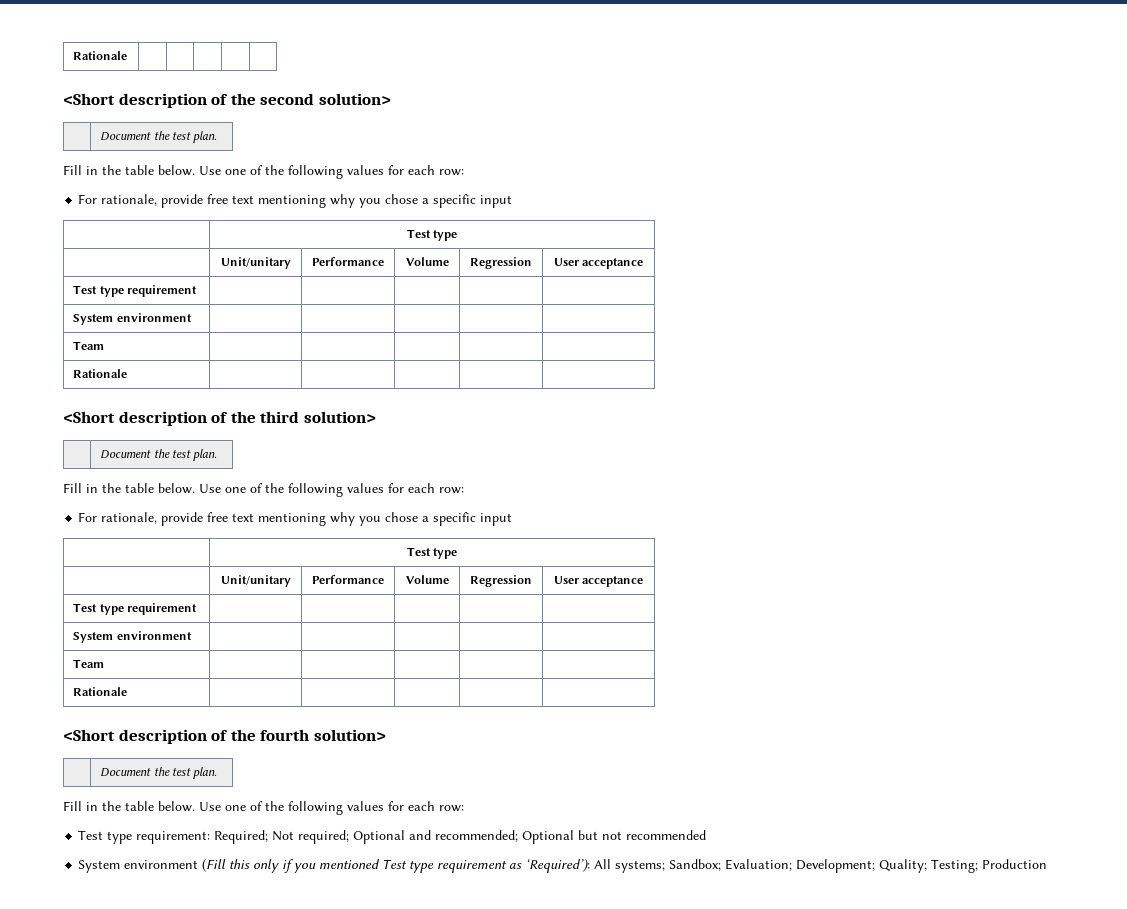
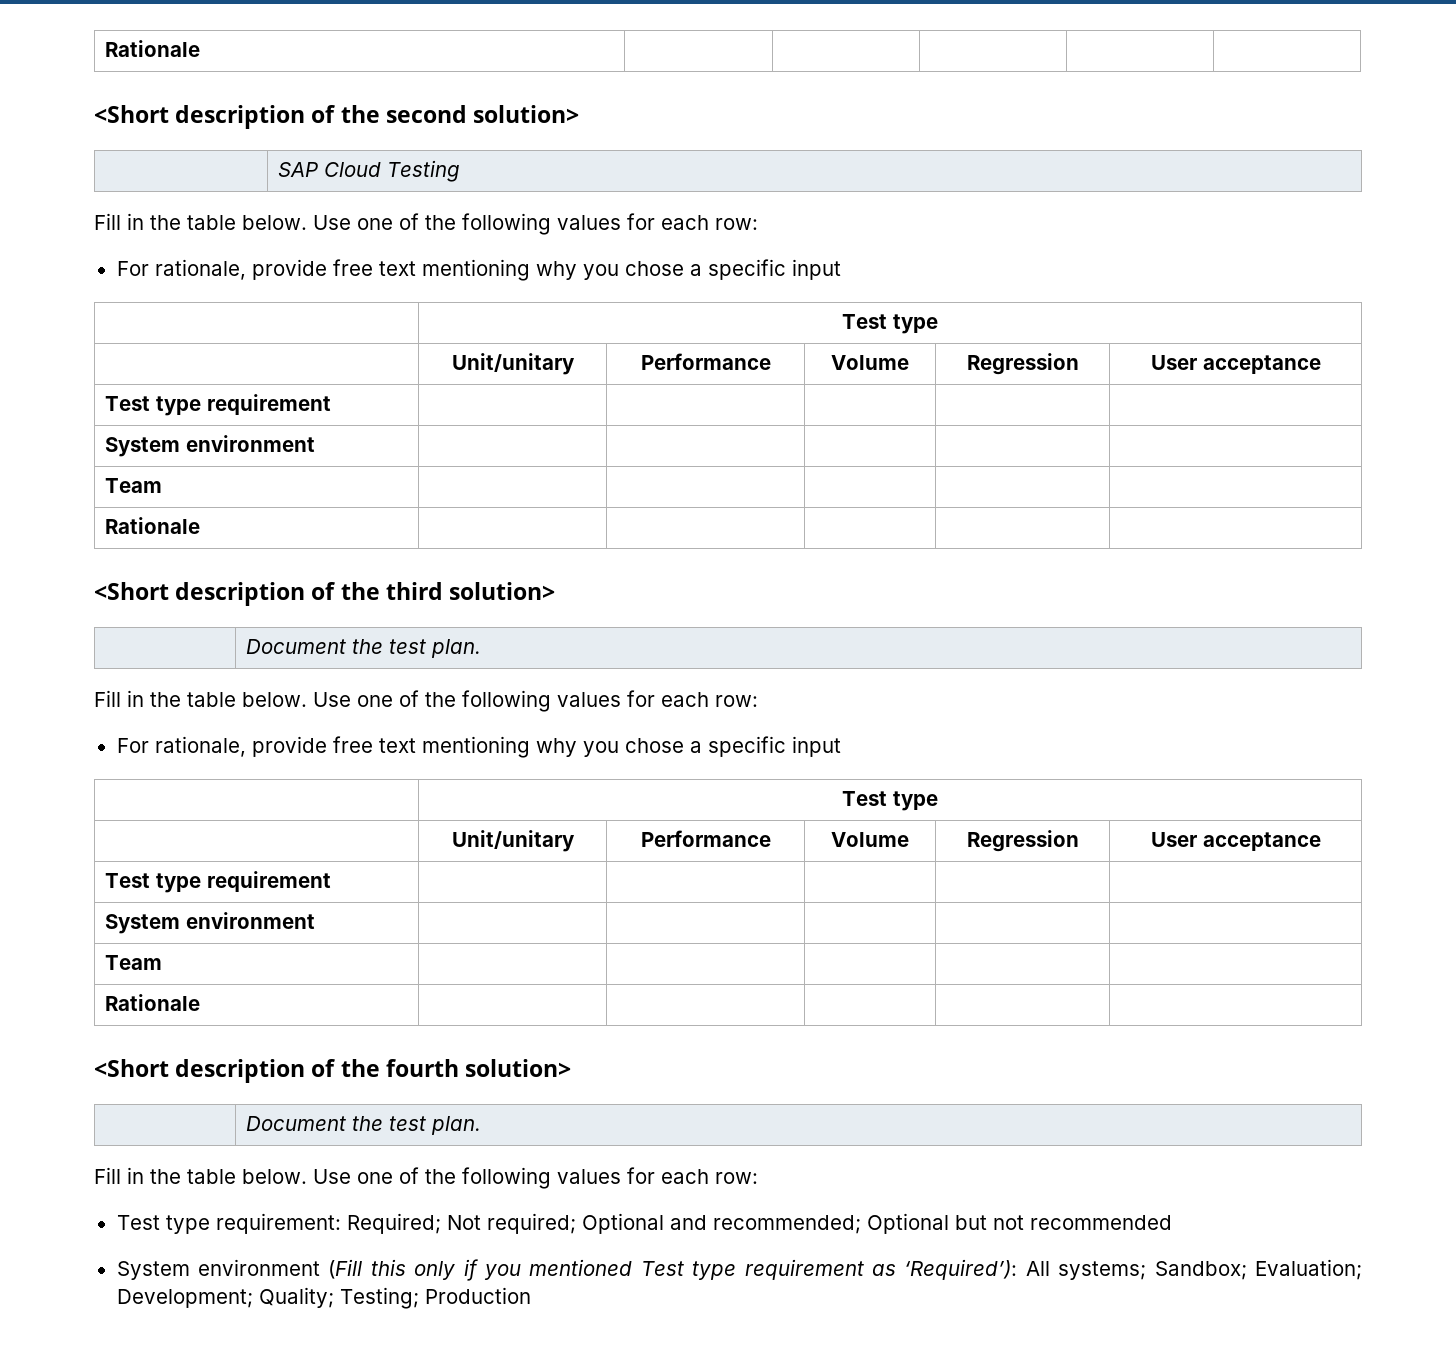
[100,131,218,143] Document the test plan. -> [278,160,461,182] SAP Cloud Testing

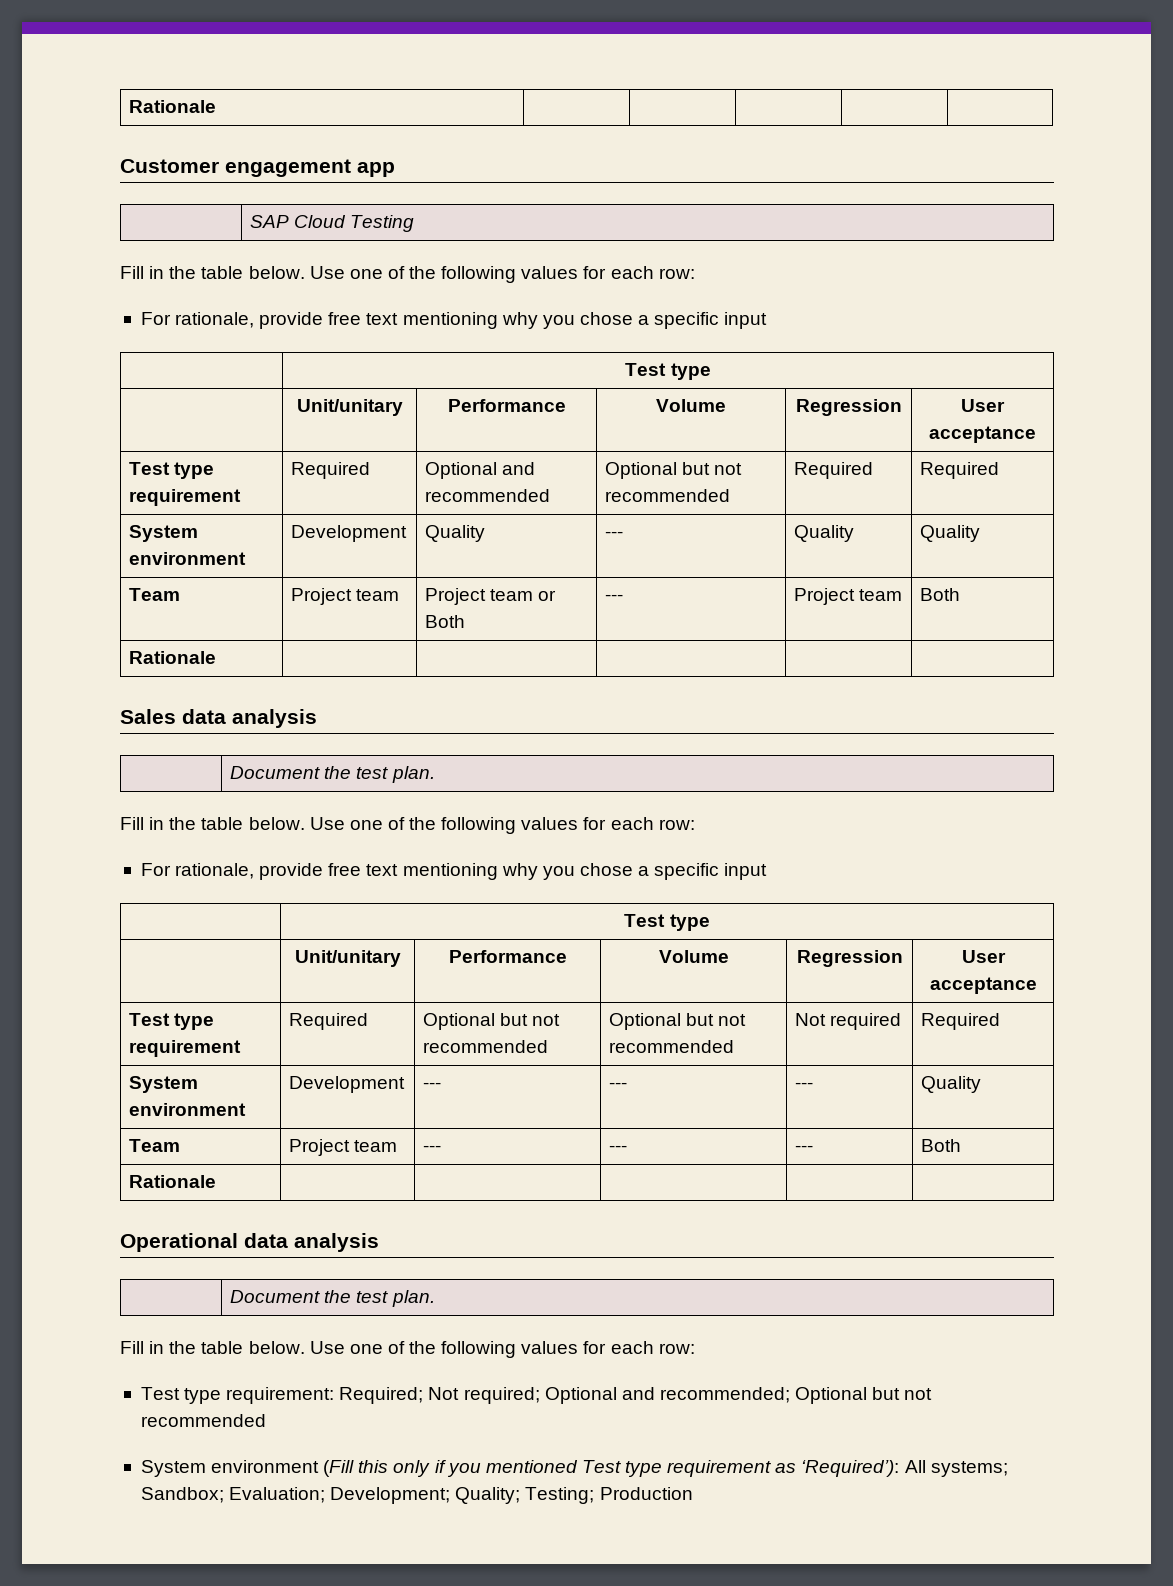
[105,40,201,57] [94,105,580,129] Rationale | | | | | // <Short description of the second solution> -> [129,100,217,113] [120,159,395,177] Rationale | | | | | // Customer engagement app
[105,435,316,457] [105,478,163,493] [105,517,201,534] [94,582,556,606] | | | | // System environment | | | | | // Team | | | | | // Rationale | | | | | // <Short description of the third solution> -> [291,462,371,479] [425,462,536,479] [425,489,551,502] [605,462,743,479] [605,489,731,502] [794,462,874,479] [920,462,1000,479] [129,525,199,542] [129,552,247,565] [291,525,408,542] [425,525,486,542] [605,531,624,538] [794,525,855,542] [920,525,981,542] [129,588,181,601] [291,588,400,605] [425,588,557,605] [425,615,466,628] [605,594,624,601] [794,588,903,605] [920,588,961,601] [129,651,217,664] [120,709,317,728] Required | Optional and recommended | Optional but not recommended | Required | Required // System environment | Development | Quality | --- | Quality | Quality // Team | Project team | Project team or Both | --- | Project team | Both // Rationale | | | | | // Sales data analysis
[105,912,316,934] [105,955,163,970] [105,994,201,1011] [94,1059,572,1083] | | | | // System environment | | | | | // Team | | | | | // Rationale | | | | | // <Short description of the fourth solution> -> [289,1013,369,1030] [423,1013,561,1030] [423,1040,549,1053] [609,1013,747,1030] [609,1040,735,1053] [795,1013,902,1030] [921,1013,1001,1030] [129,1076,199,1093] [129,1103,247,1116] [289,1076,406,1093] [423,1082,442,1089] [609,1082,628,1089] [795,1082,814,1089] [921,1076,982,1093] [129,1139,181,1152] [289,1139,398,1156] [423,1145,442,1152] [609,1145,628,1152] [795,1145,814,1152] [921,1139,962,1152] [129,1175,217,1188] [120,1233,379,1252] Required | Optional but not recommended | Optional but not recommended | Not required | Required // System environment | Development | --- | --- | --- | Quality // Team | Project team | --- | --- | --- | Both // Rationale | | | | | // Operational data analysis

